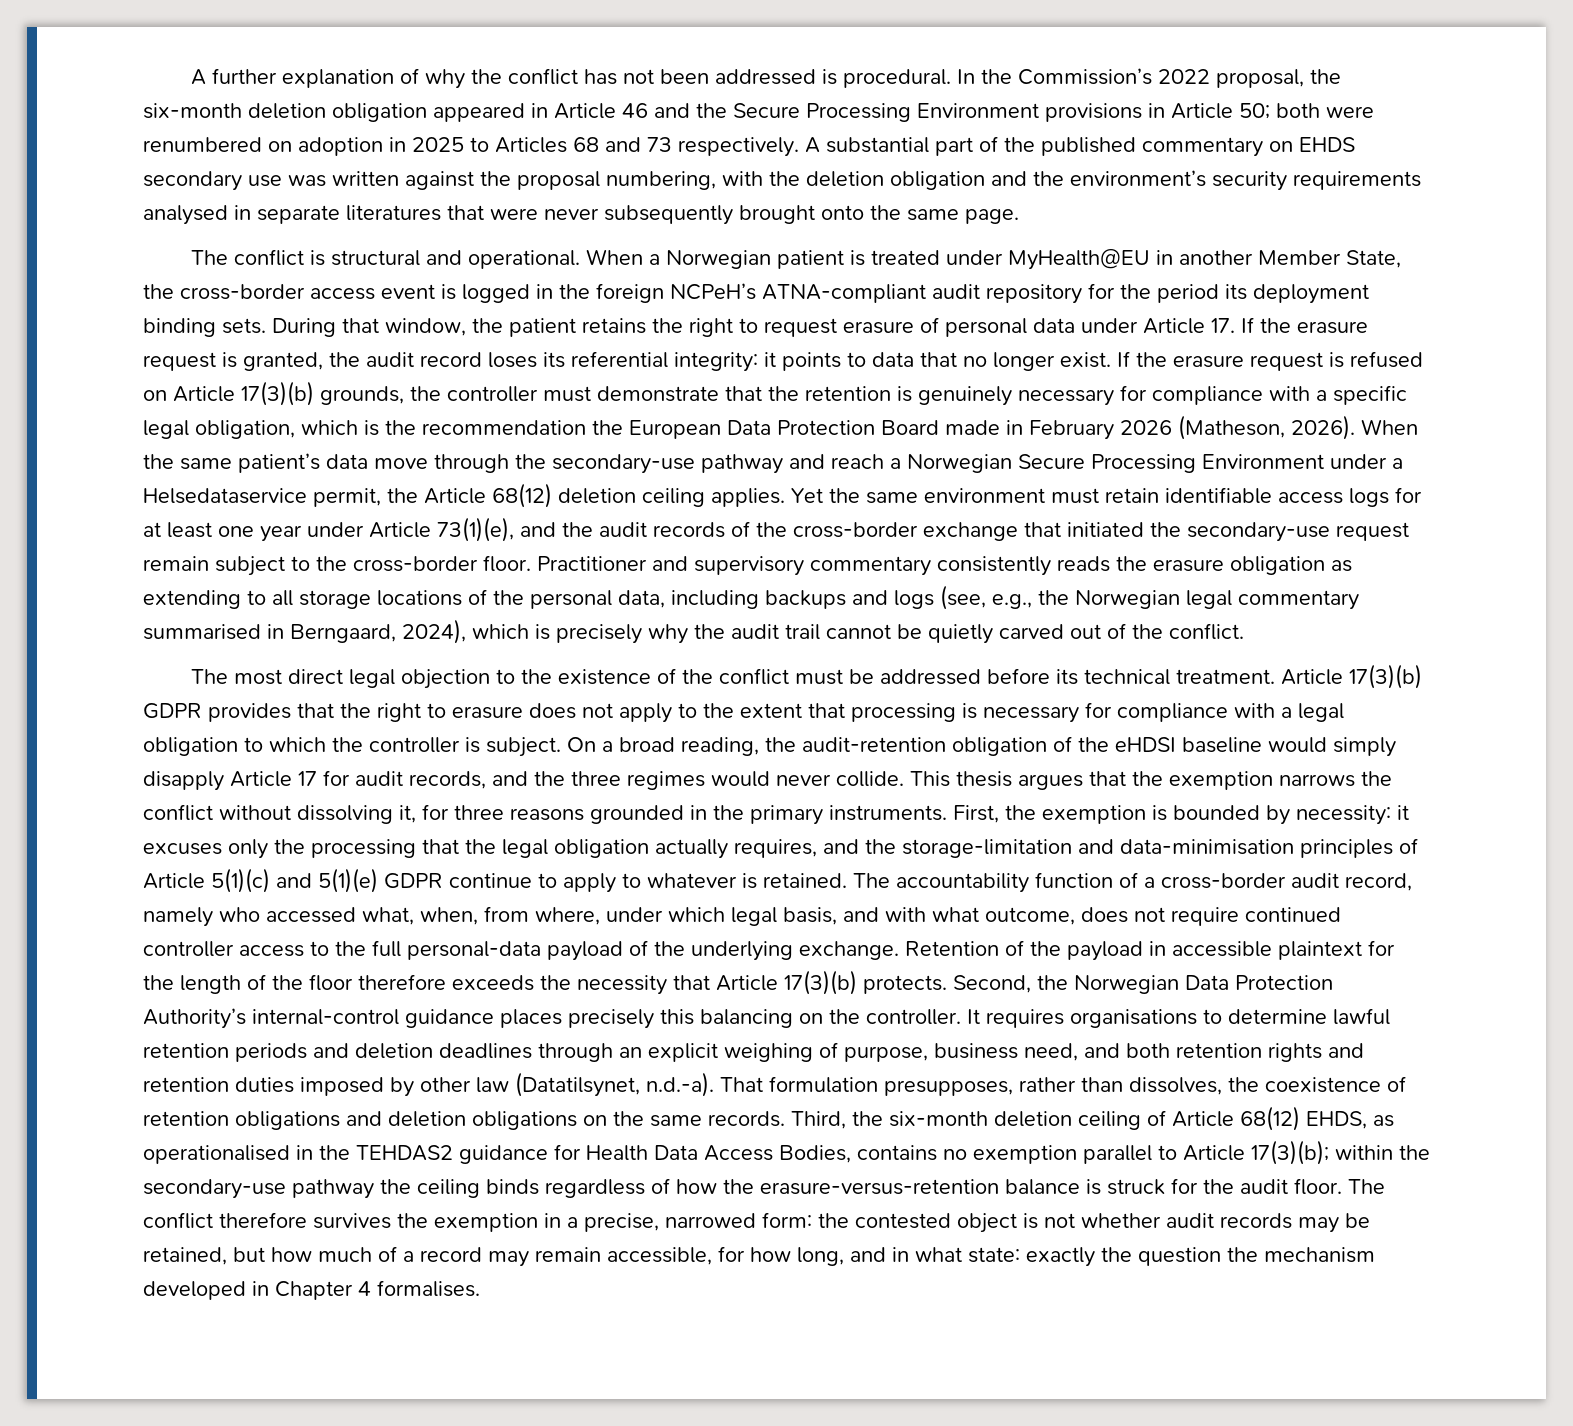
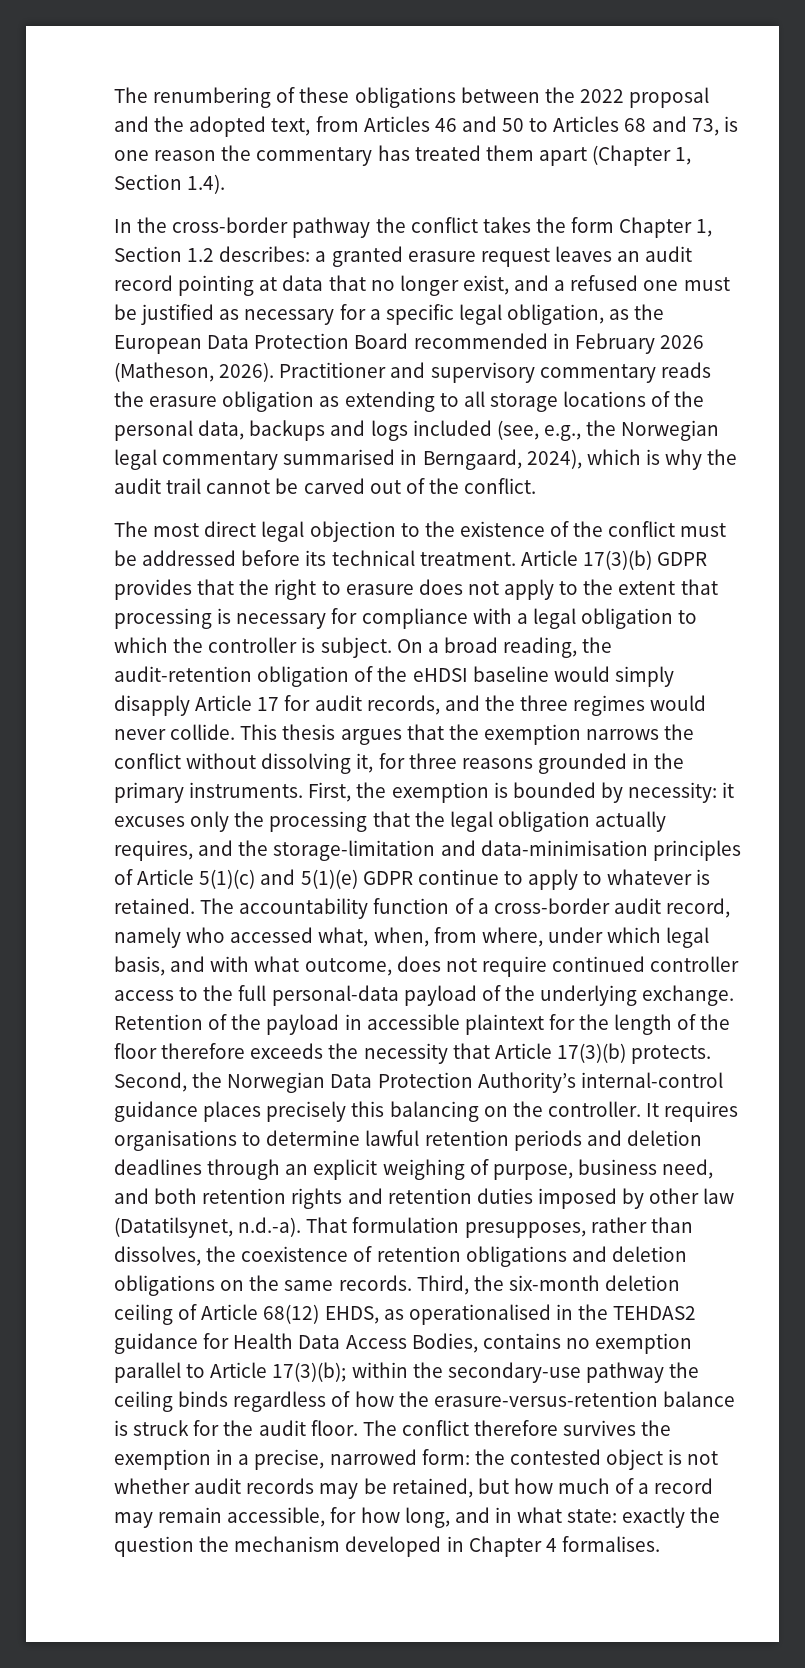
[191,68,1342,89] [143,103,1374,122] [143,136,1355,157] [143,170,1421,191] [143,205,1019,225] [191,249,1402,270] [143,283,1369,304] [143,317,1368,337] [143,351,1423,372] [143,381,1407,406] [143,420,586,439] A further explanation of why the conflict has not been addressed is procedural. In the Commission’s 2022 proposal, the six-month deletion obligation appeared in Article 46 and the Secure Processing Environment provisions in Article 50; both were renumbered on adoption in 2025 to Articles 68 and 73 respectively. A substantial part of the published commentary on EHDS secondary use was written against the proposal numbering, with the deletion obligation and the environment’s security requirements analysed in separate literatures that were never subsequently brought onto the same page. // The conflict is structural and operational. When a Norwegian patient is treated under MyHealth@EU in another Member State, the cross-border access event is logged in the foreign NCPeH’s ATNA-compliant audit repository for the period its deployment binding sets. During that window, the patient retains the right to request erasure of personal data under Article 17. If the erasure request is granted, the audit record loses its referential integrity: it points to data that no longer exist. If the erasure request is refused on Article 17(3)(b) grounds, the controller must demonstrate that the retention is genuinely necessary for compliance with a specific legal obligation, which is the recommendation -> [114,87,710,108] [114,116,738,137] [114,145,692,166] [114,174,226,194] [114,217,713,238] [114,246,693,267] [114,275,730,296] [114,304,630,325] The renumbering of these obligations between the 2022 proposal and the adopted text, from Articles 46 and 50 to Articles 68 and 73, is one reason the commentary has treated them apart (Chapter 1, Section 1.4). // In the cross-border pathway the conflict takes the form Chapter 1, Section 1.2 describes: a granted erasure request leaves an audit record pointing at data that no longer exist, and a refused one must be justified as necessary for a specific legal obligation, as
[945,420,1000,435] made -> [413,333,548,349] recommended
[1361,419,1418,435] [143,453,1403,474] [143,483,1422,508] [143,517,1409,542] [143,555,531,576] When the same patient’s data move through the secondary-use pathway and reach a Norwegian Secure Processing Environment under a Helsedataservice permit, the Article 68(12) deletion ceiling applies. Yet the same environment must retain identifiable access logs for at least one year under Article 73(1)(e), and the audit records of the cross-border exchange that initiated the secondary-use request remain subject to the cross-border floor. -> (275, 372) none
[937,556,1051,576] consistently -> (656, 373) none
[671,590,759,609] including -> (245, 430) none
(934, 599) none -> [412,420,492,436] included
[556,624,642,644] precisely -> (660, 457) none
[928,624,993,644] quietly -> (299, 486) none

